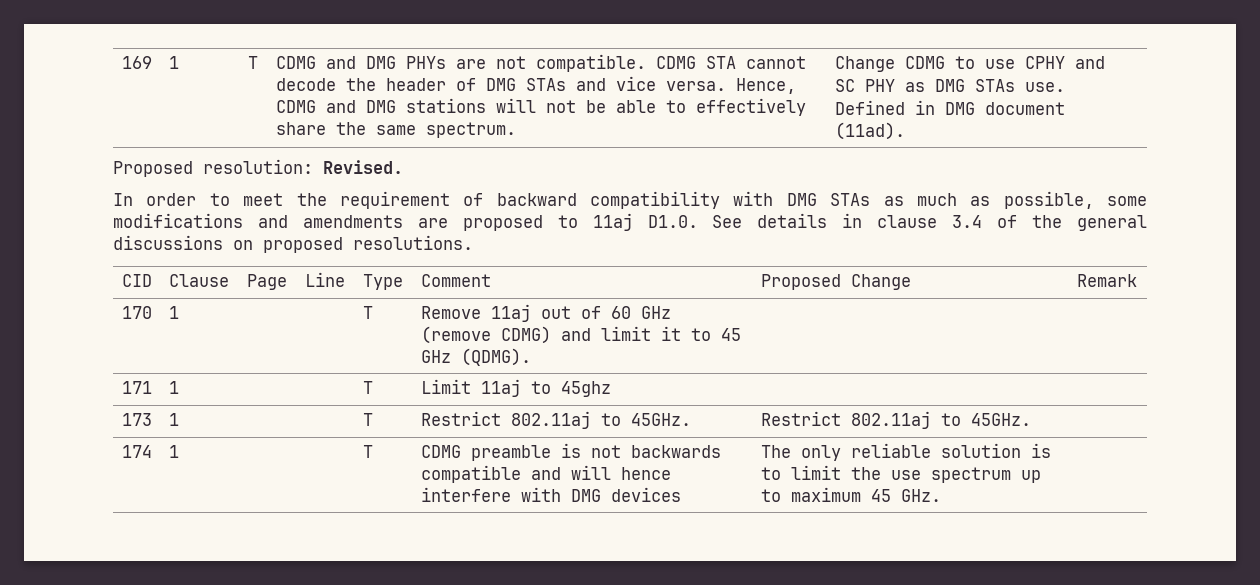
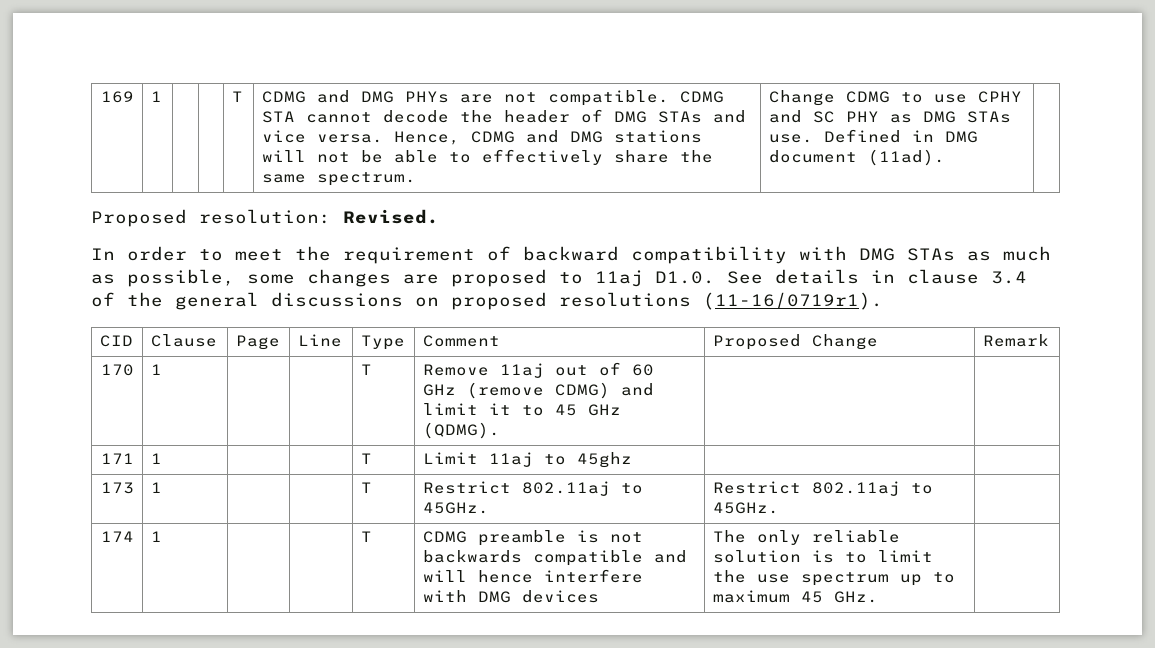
[113,213,403,228] modifications and amendments -> [307,269,391,287] changes
[353,235,473,250] resolutions. -> [559,292,883,310] resolutions (11-16/0719r1).

